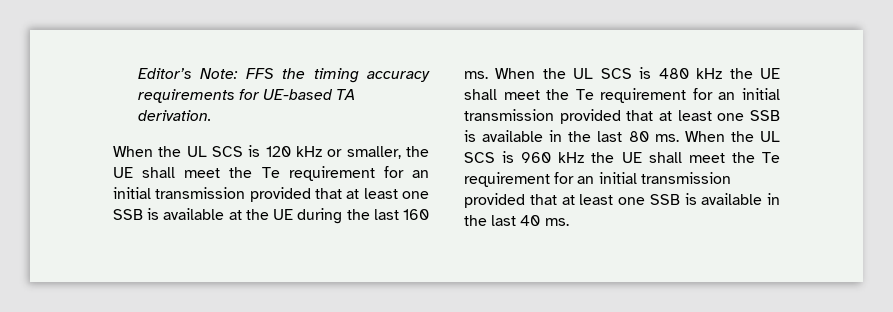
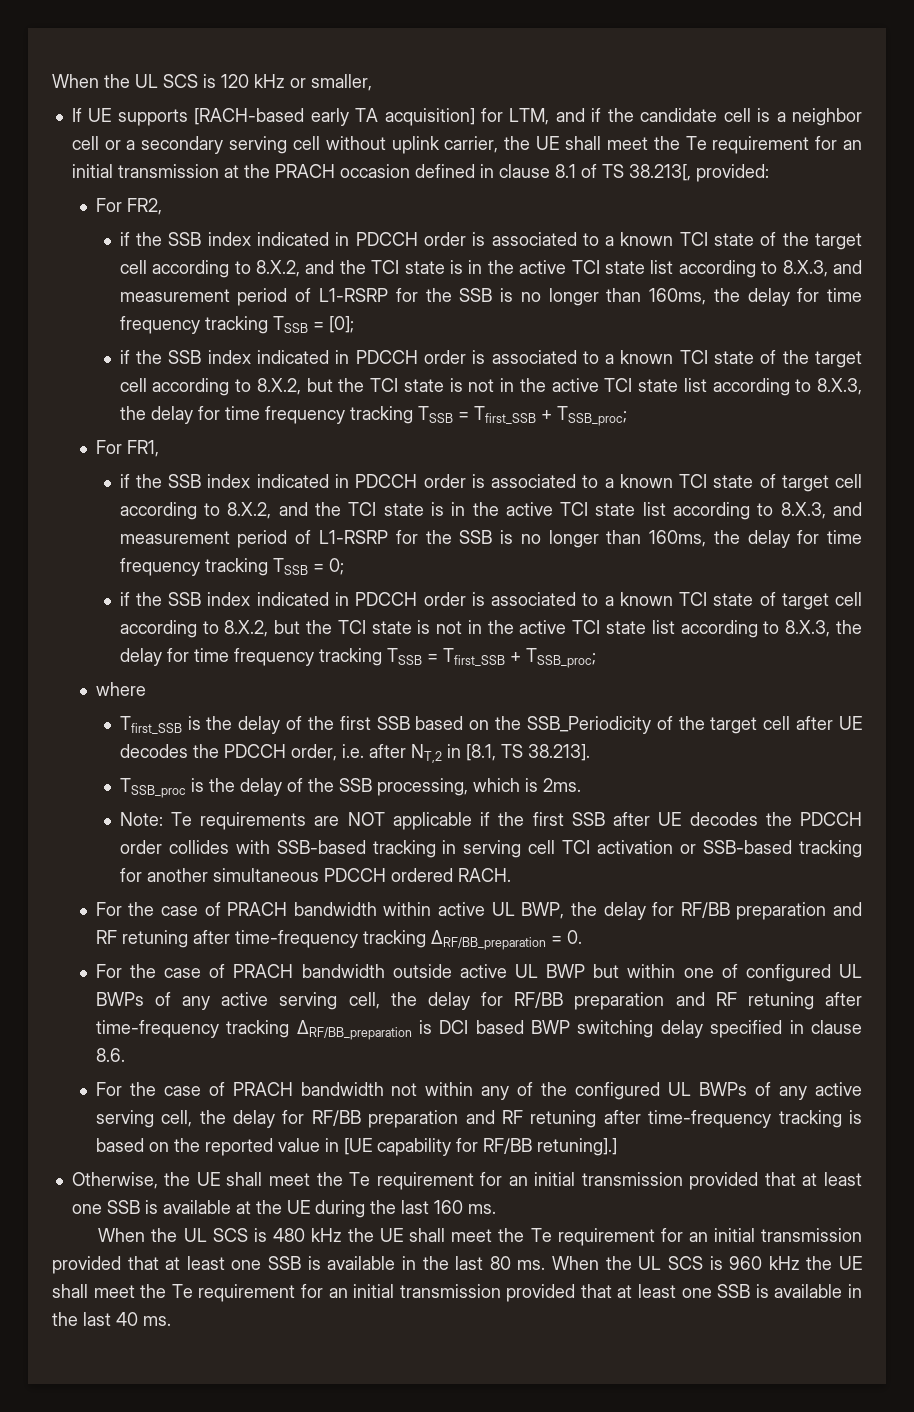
[137,68,430,83] [137,89,356,103] [137,110,211,121] Editor’s Note: FFS the timing accuracy requirements for UE-based TA derivation. // -> (52, 81) none
(401, 152) none -> [71,108,863,126] [71,136,863,154] [71,164,769,182] [95,198,162,215] [119,232,862,250] [119,260,862,278] [119,288,862,306] [119,316,354,334] [119,350,862,368] [119,378,862,396] [119,406,627,426] [95,440,159,457] [119,474,863,492] [119,502,862,520] [119,530,862,548] [119,558,344,576] [119,592,863,610] [119,620,862,638] [119,648,596,668] [95,682,146,696] [119,716,863,734] [119,744,590,763] [119,778,581,798] [119,812,862,830] [119,840,862,858] [119,868,511,882] [95,902,862,920] [95,930,582,950] [95,964,862,982] [95,992,862,1010] [95,1020,862,1040] [95,1048,125,1062] [95,1082,862,1100] [95,1110,862,1128] [95,1138,617,1156] [71,1172,158,1189] // If UE supports [RACH-based early TA acquisition] for LTM, and if the candidate cell is a neighbor cell or a secondary serving cell without uplink carrier, the UE shall meet the Te requirement for an initial transmission at the PRACH occasion defined in clause 8.1 of TS 38.213[, provided: // For FR2, // if the SSB index indicated in PDCCH order is associated to a known TCI state of the target cell according to 8.X.2, and the TCI state is in the active TCI state list according to 8.X.3, and measurement period of L1-RSRP for the SSB is no longer than 160ms, the delay for time frequency tracking TSSB = [0]; // if the SSB index indicated in PDCCH order is associated to a known TCI state of the target cell according to 8.X.2, but the TCI state is not in the active TCI state list according to 8.X.3, the delay for time frequency tracking TSSB = Tfirst_SSB + TSSB_proc; // For FR1, // if the SSB index indicated in PDCCH order is associated to a known TCI state of target cell according to 8.X.2, and the TCI state is in the active TCI state list according to 8.X.3, and measurement period of L1-RSRP for the SSB is no longer than 160ms, the delay for time frequency tracking TSSB = 0; // if the SSB index indicated in PDCCH order is associated to a known TCI state of target cell according to 8.X.2, but the TCI state is not in the active TCI state list according to 8.X.3, the delay for time frequency tracking TSSB = Tfirst_SSB + TSSB_proc; // where // Tfirst_SSB is the delay of the first SSB based on the SSB_Periodicity of the target cell after UE decodes the PDCCH order, i.e. after NT,2 in [8.1, TS 38.213]. // TSSB_proc is the delay of the SSB processing, which is 2ms. // Note: Te requirements are NOT applicable if the first SSB after UE decodes the PDCCH order collides with SSB-based tracking in serving cell TCI activation or SSB-based tracking for another simultaneous PDCCH ordered RACH. // For the case of PRACH bandwidth within active UL BWP, the delay for RF/BB preparation and RF retuning after time-frequency tracking ∆RF/BB_preparation = 0. // For the case of PRACH bandwidth outside active UL BWP but within one of configured UL BWPs of any active serving cell, the delay for RF/BB preparation and RF retuning after time-frequency tracking ∆RF/BB_preparation is DCI based BWP switching delay specified in clause 8.6. // For the case of PRACH bandwidth not within any of the configured UL BWPs of any active serving cell, the delay for RF/BB preparation and RF retuning after time-frequency tracking is based on the reported value in [UE capability for RF/BB retuning].] // Otherwise,
(488, 75) none -> (496, 1209) //

